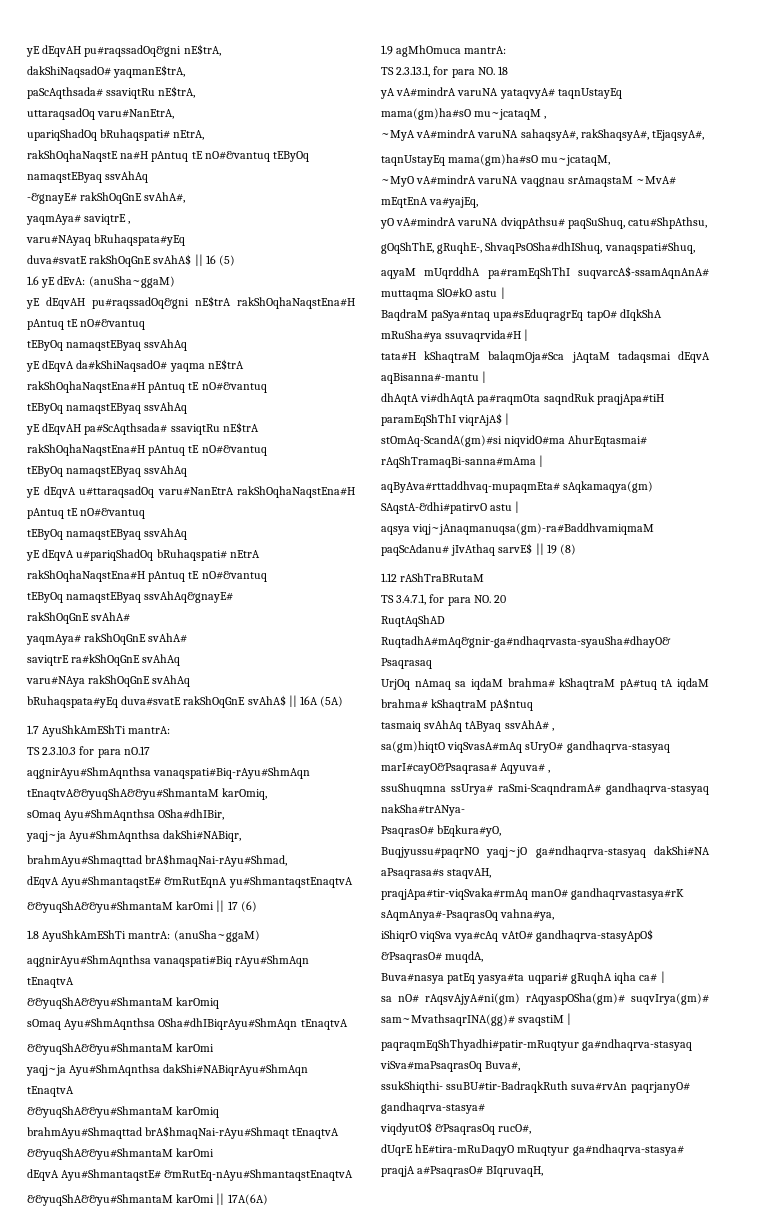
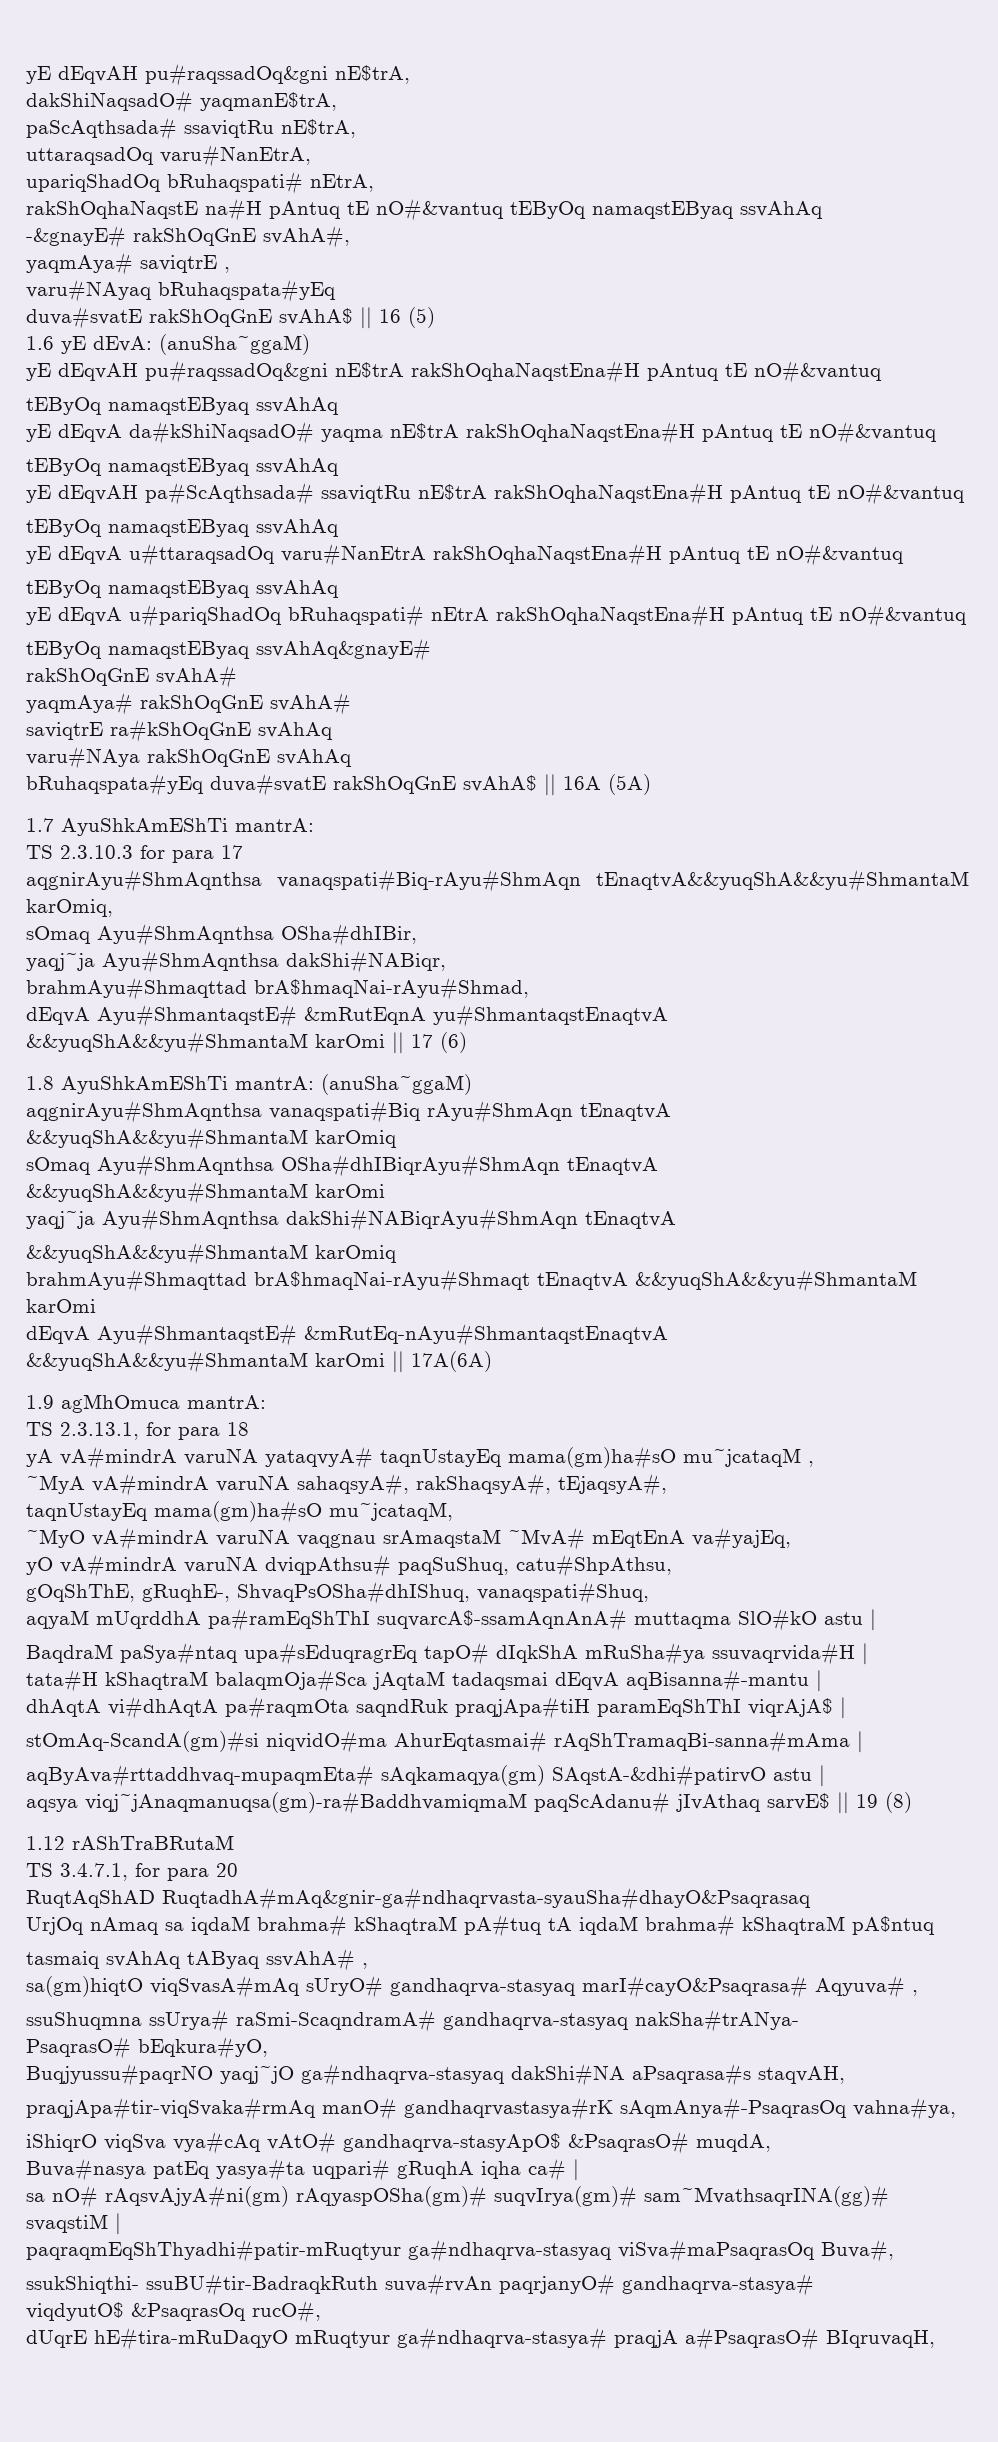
[123,746,150,755] nO.17 -> [221,845,243,859] 17
[477,67,495,75] NO. -> (220, 1433) none
[473,595,491,603] NO. -> (209, 1874) none

